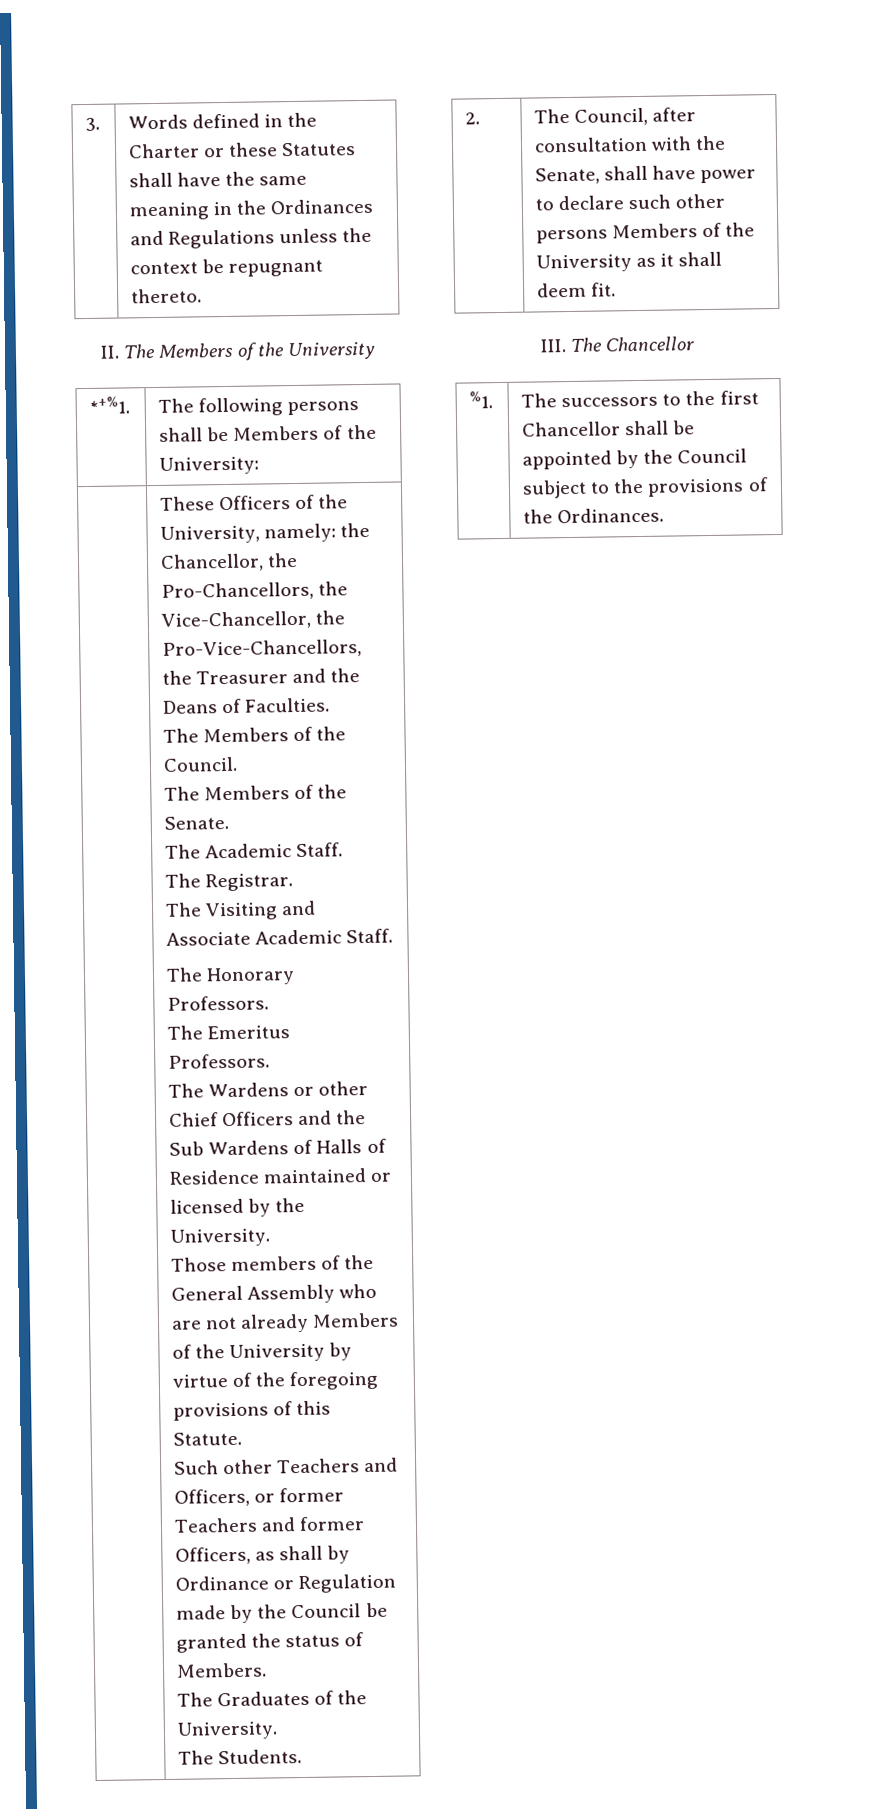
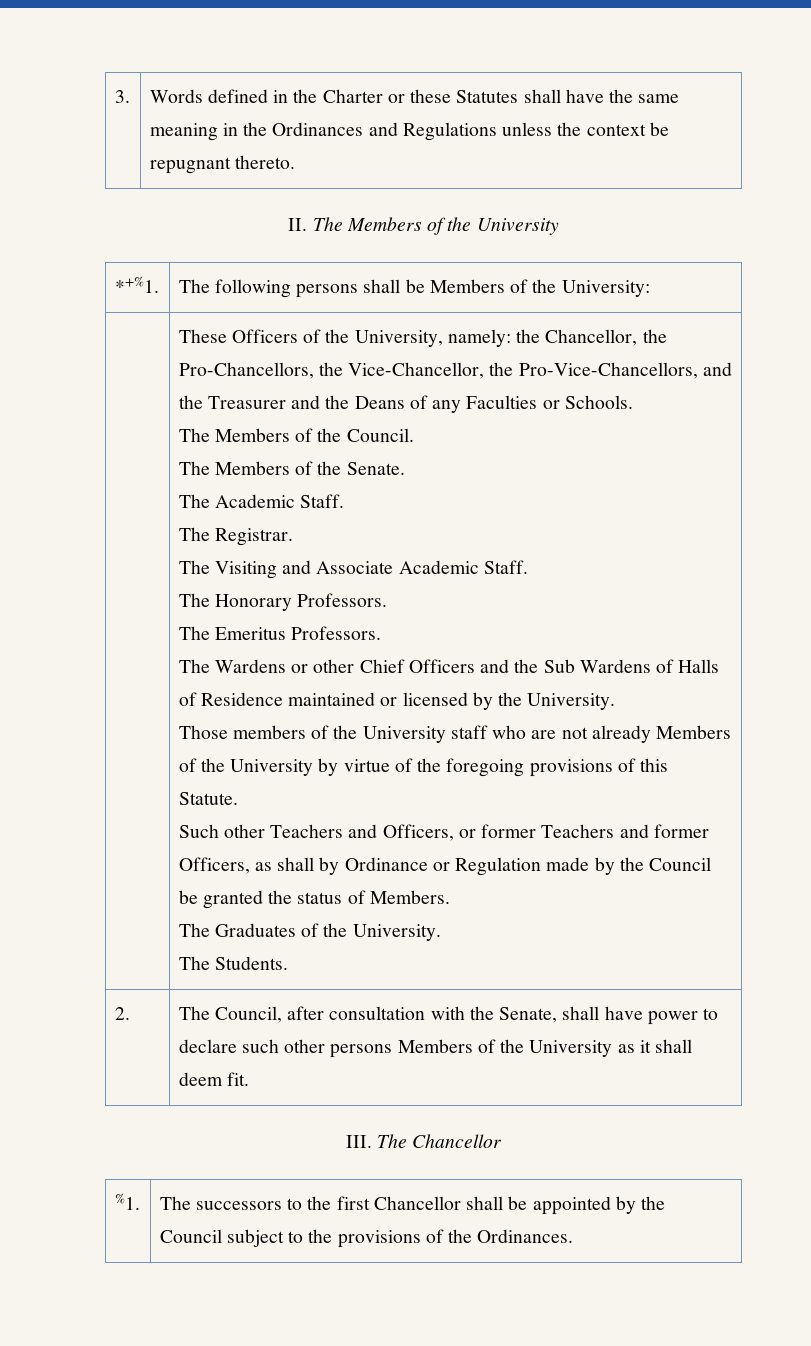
(363, 649) none -> [702,362,732,376] and
[244,697,331,713] Faculties. -> [432,395,633,413] any Faculties or Schools.
[171,1284,336,1304] General Assembly -> [362,725,488,743] University staff

